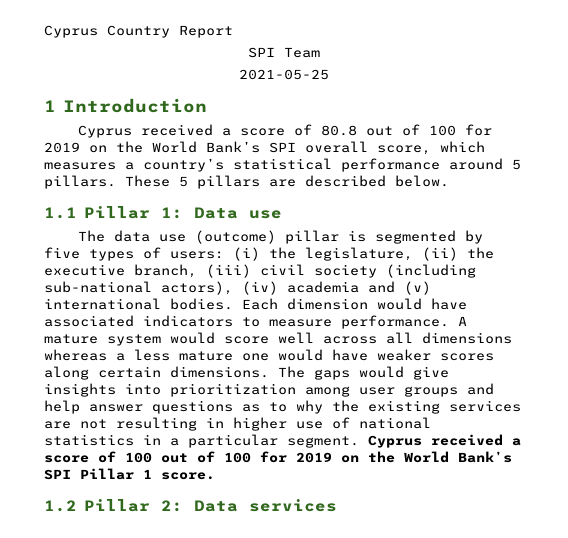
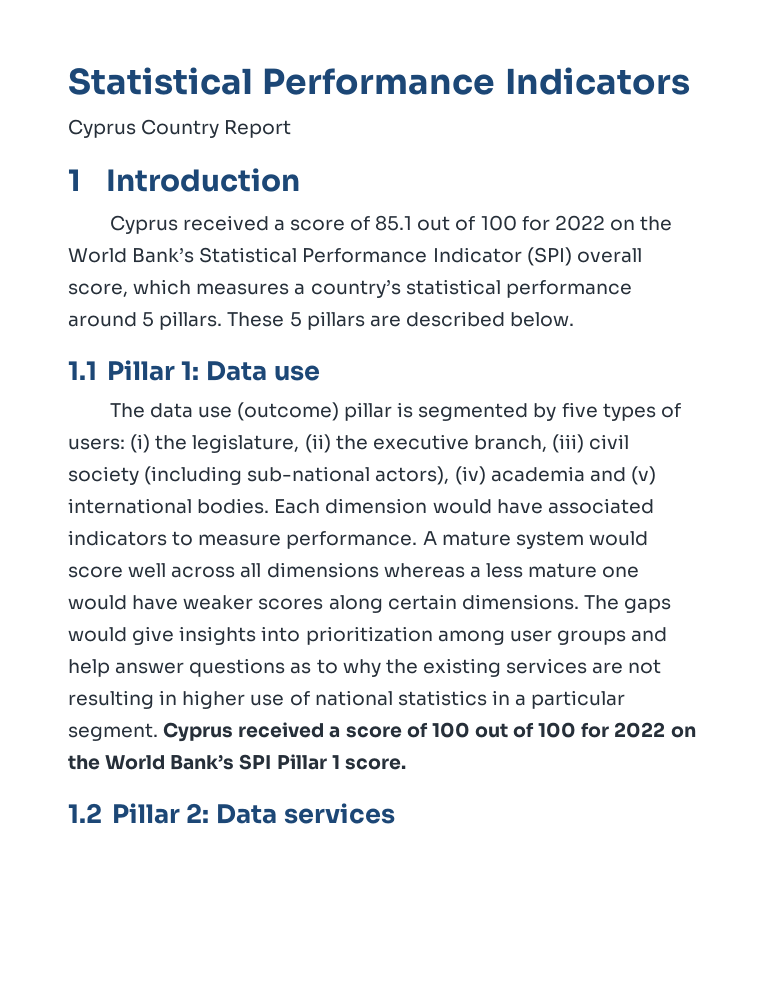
(44, 31) none -> [68,67,690,95] Statistical Performance Indicators //
[248,47,320,58] [239,69,329,80] // SPI Team // 2021-05-25 -> (292, 129) none
[320,124,492,136] [44,141,296,153] 80.8 out of 100 for 2019 on the World Bank’s SPI -> [375,215,673,231] [68,247,572,266] 85.1 out of 100 for 2022 on the World Bank’s Statistical Performance Indicator (SPI)
[296,452,332,463] 2019 -> [614,722,666,738] 2022

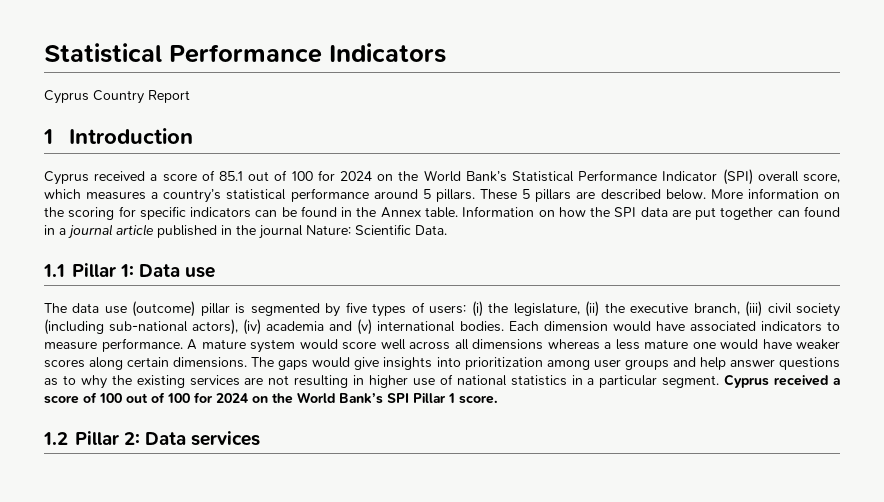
[554,215,605,231] 2022 -> [339,171,372,181] 2024
(575, 319) none -> [710,188,841,199] [44,206,840,220] [44,224,447,239] More information on the scoring for specific indicators can be found in the Annex table. Information on how the SPI data are put together can found in a journal article published in the journal Nature: Scientific Data.
[614,722,666,738] 2022 -> [216,393,248,403] 2024

